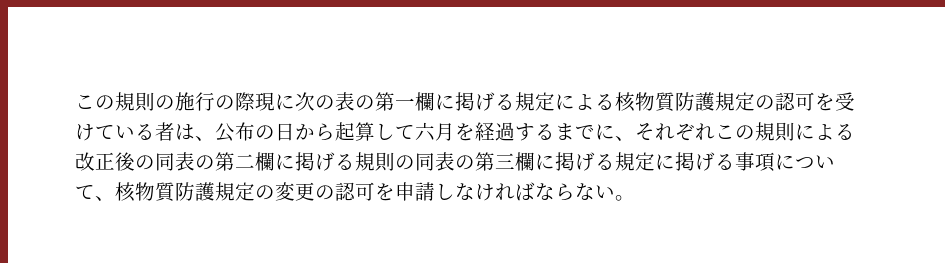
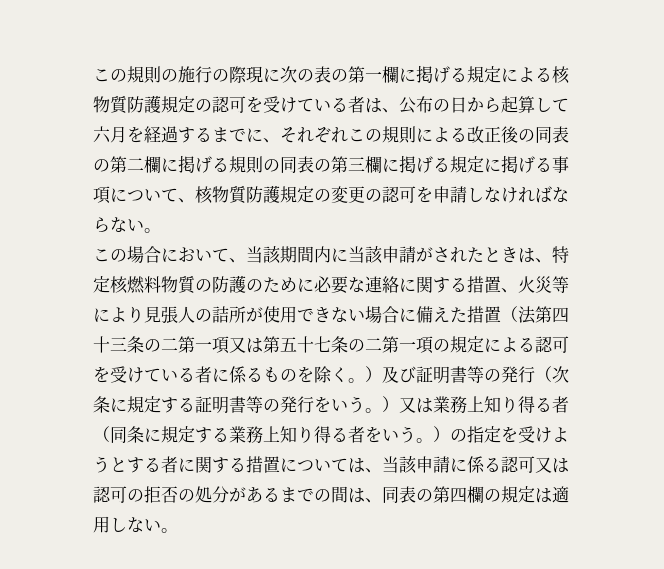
(635, 198) none -> [93,246,569,264] [93,275,569,294] [93,306,569,324] [93,336,569,354] [93,366,569,384] [93,396,569,414] [93,426,569,443] [93,456,569,474] [93,486,569,503] [93,516,178,533] // この場合において、当該期間内に当該申請がされたときは、特定核燃料物質の防護のために必要な連絡に関する措置、火災等により見張人の詰所が使用できない場合に備えた措置（法第四十三条の二第一項又は第五十七条の二第一項の規定による認可を受けている者に係るものを除く。）及び証明書等の発行（次条に規定する証明書等の発行をいう。）又は業務上知り得る者（同条に規定する業務上知り得る者をいう。）の指定を受けようとする者に関する措置については、当該申請に係る認可又は認可の拒否の処分があるまでの間は、同表の第四欄の規定は適用しない。

